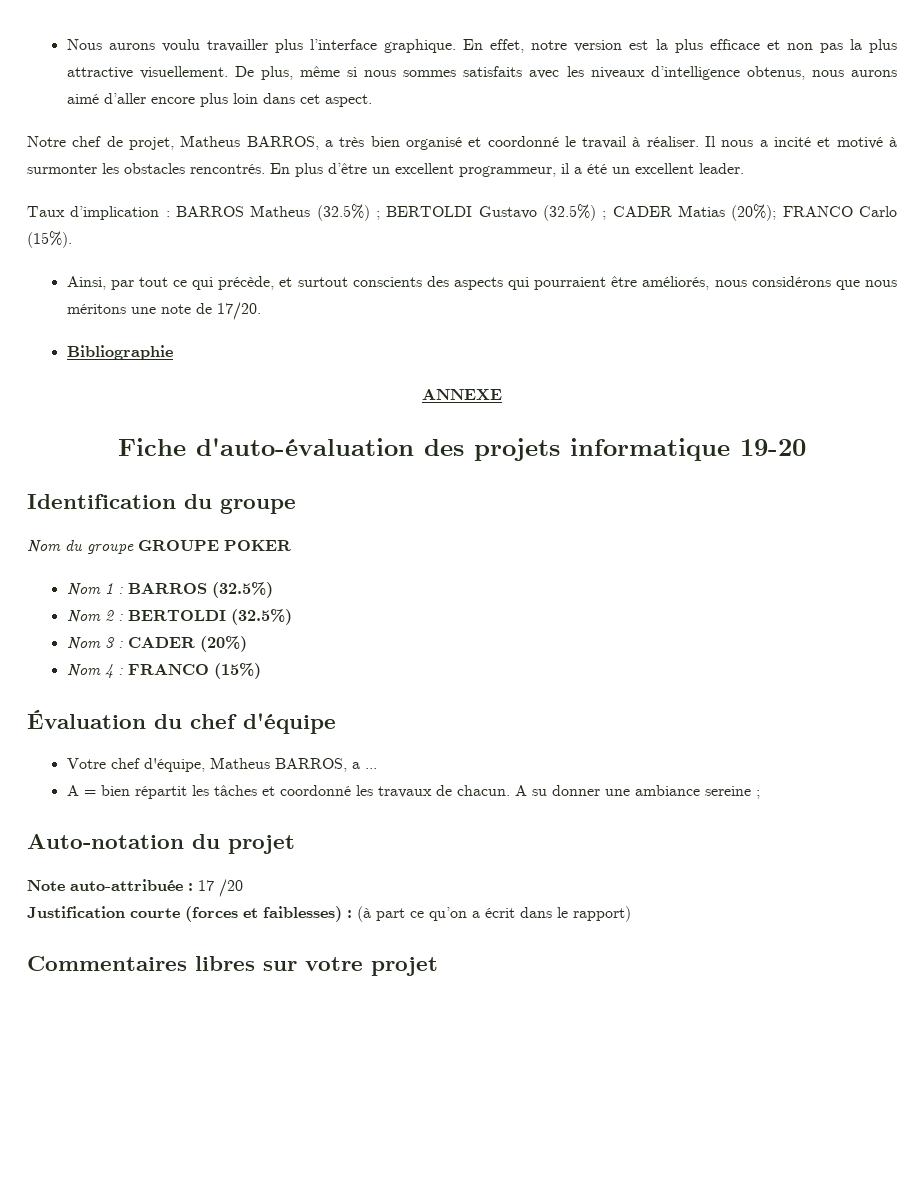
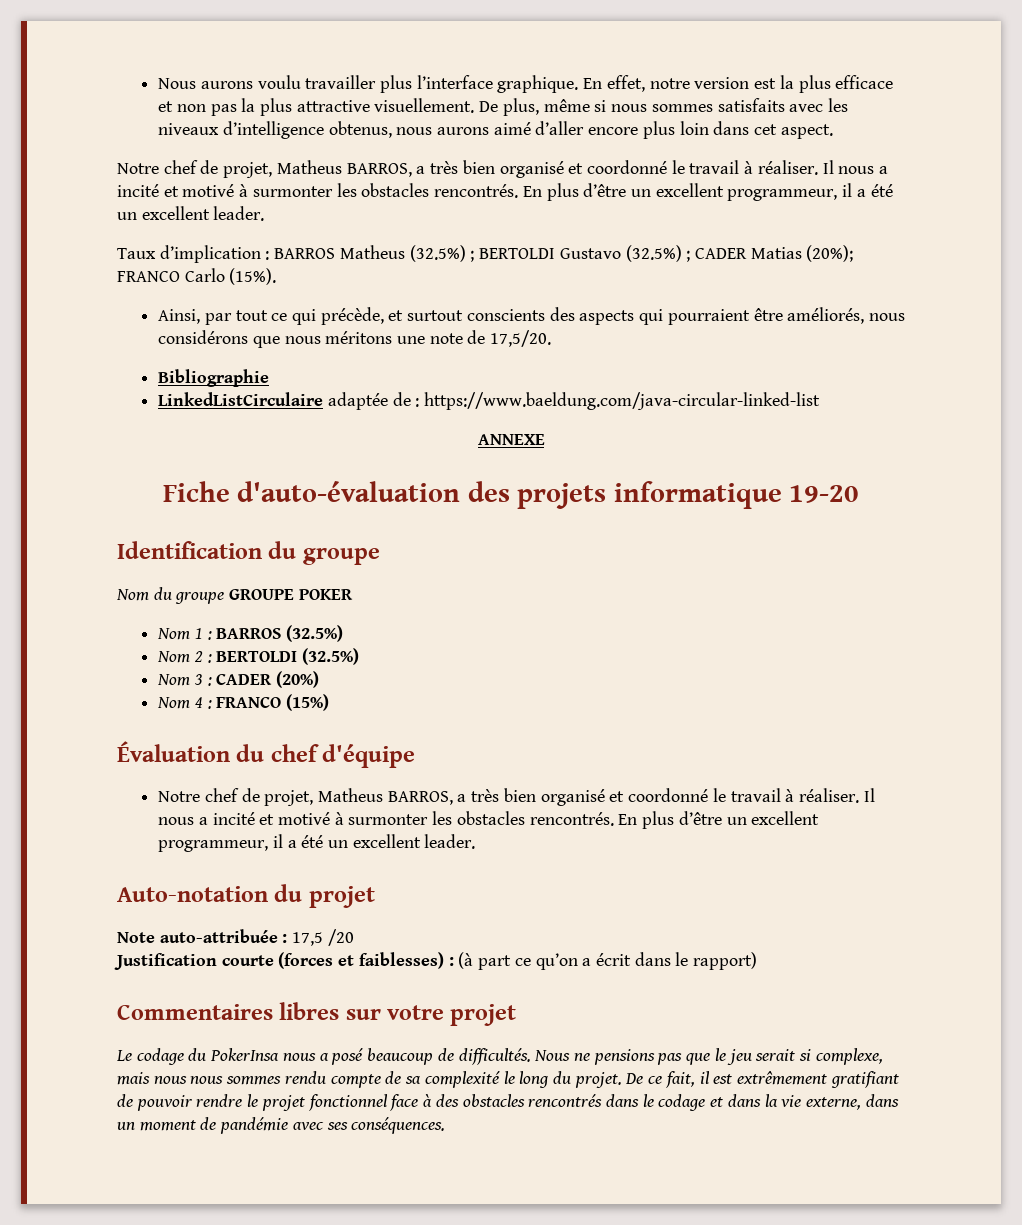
[216,302,261,320] 17/20. -> [490,330,552,347] 17,5/20.
(173, 352) none -> [158,392,821,410] // LinkedListCirculaire adaptée de : https://www.baeldung.com/java-circular-linked-list
[66,757,377,772] [66,785,760,799] Votre chef d'équipe, Matheus BARROS, a ... // A = bien répartit les tâches et coordonné les travaux de chacun. A su donner une ambiance sereine ; -> [158,788,875,806] [158,811,820,829] [158,834,476,852] Notre chef de projet, Matheus BARROS, a très bien organisé et coordonné le travail à réaliser. Il nous a incité et motivé à surmonter les obstacles rencontrés. En plus d’être un excellent programmeur, il a été un excellent leader.
[198,880,214,891] 17 -> [292,932,324,946] 17,5
(438, 966) none -> [116,1048,883,1065] [117,1071,899,1088] [117,1094,899,1111] [117,1117,446,1134] // Le codage du PokerInsa nous a posé beaucoup de difficultés. Nous ne pensions pas que le jeu serait si complexe, mais nous nous sommes rendu compte de sa complexité le long du projet. De ce fait, il est extrêmement gratifiant de pouvoir rendre le projet fonctionnel face à des obstacles rencontrés dans le codage et dans la vie externe, dans un moment de pandémie avec ses conséquences.

